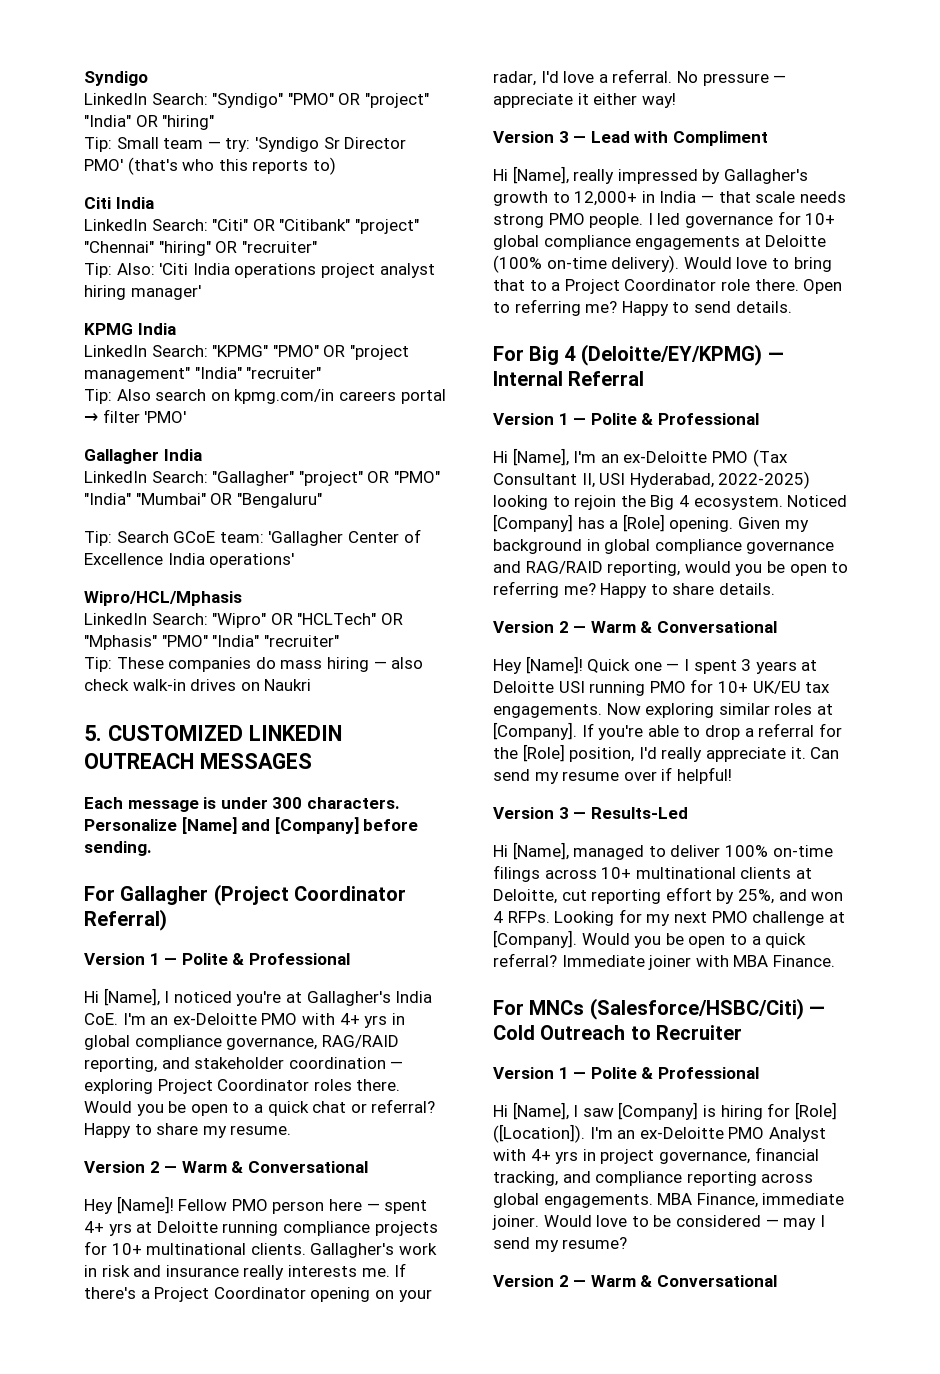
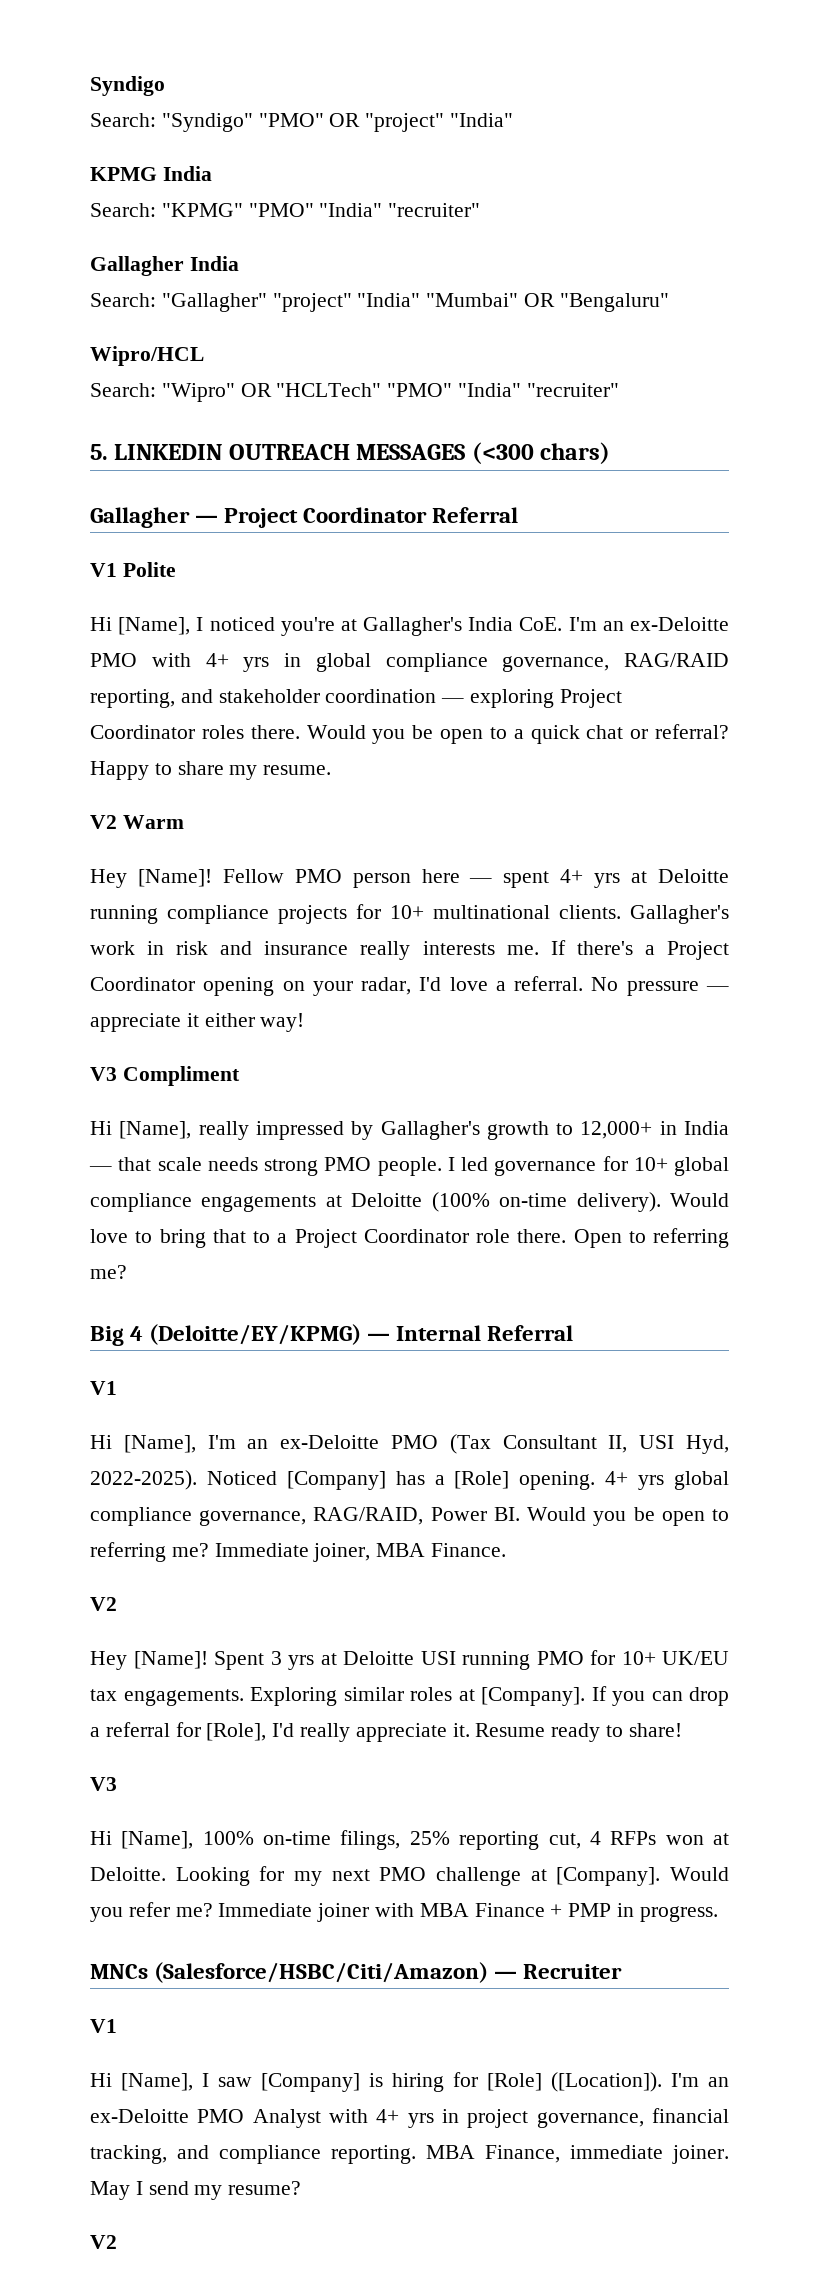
[84,93,147,105] LinkedIn -> (165, 86) none
[135,115,215,130] [84,137,407,152] [84,157,336,175] [84,197,154,209] [84,219,419,234] [84,241,317,256] [84,263,435,278] [84,285,201,300] OR "hiring" // Tip: Small team — try: 'Syndigo Sr Director PMO' (that's who this reports to) // Citi India // LinkedIn Search: "Citi" OR "Citibank" "project" "Chennai" "hiring" OR "recruiter" // Tip: Also: 'Citi India operations project analyst hiring manager' -> (514, 120) none
[84,345,147,357] LinkedIn -> (212, 173) none
[323,345,409,360] [84,367,322,382] [84,389,446,404] [84,409,187,423] OR "project management" "India" "recruiter" // Tip: Also search on kpmg.com/in careers portal → filter 'PMO' -> [319,203,481,217] "India" "recruiter"
[84,471,147,483] LinkedIn -> (239, 263) none
[367,471,440,483] OR "PMO" -> (352, 302) none
[84,529,421,546] [84,553,295,568] [84,591,242,606] [84,613,147,625] Tip: Search GCoE team: 'Gallagher Center of Excellence India operations' // Wipro/HCL/Mphasis // LinkedIn -> [90,346,204,366] Wipro/HCL //
[380,613,403,625] [84,635,339,650] [84,657,424,672] [84,679,312,691] OR "Mphasis" "PMO" "India" "recruiter" // Tip: These companies do mass hiring — also check walk-in drives on Naukri -> [387,383,619,397] "PMO" "India" "recruiter"
[107,725,243,741] CUSTOMIZED -> (108, 452) none
[84,797,400,812] [84,817,419,834] [84,841,152,856] [84,884,407,906] [84,909,167,931] [84,953,350,965] // Each message is under 300 characters. Personalize [Name] and [Company] before sending. // For Gallagher (Project Coordinator Referral) // Version 1 — Polite & Professional -> [471,442,611,464] [90,507,519,528] [90,562,176,577] (<300 chars) // Gallagher — Project Coordinator Referral // V1 Polite
[84,1161,368,1173] Version 2 — Warm & Conversational -> [90,815,184,829] V2 Warm
[493,131,669,143] Version 3 — Lead with -> [90,1067,117,1081] V3
[621,301,792,316] [493,346,524,361] Happy to send details. // For -> (127, 1272) //
[493,413,759,425] Version 1 — Polite & Professional -> [90,1381,117,1395] V1
[629,471,811,489] [493,495,783,510] Hyderabad, 2022-2025) looking to rejoin the Big 4 ecosystem. -> [685,1435,729,1454] [90,1470,197,1490] Hyd, 2022-2025).
[737,517,809,532] [493,539,835,554] [493,561,731,576] Given my background in global compliance governance and RAG/RAID reporting, would -> [605,1471,730,1490] [90,1507,587,1526] 4+ yrs global compliance governance, RAG/RAID, Power BI. Would
[600,583,775,598] [493,621,777,633] [493,656,797,674] Happy to share details. // Version 2 — Warm & Conversational // Hey [Name]! Quick one — I spent 3 years -> [214,1543,507,1562] [90,1597,117,1611] [90,1651,314,1670] Immediate joiner, MBA Finance. // V2 // Hey [Name]! Spent 3 yrs
[606,703,715,718] Now exploring -> [250,1687,337,1706] Exploring
[598,725,701,740] you're able to -> [612,1691,683,1706] you can
[493,744,635,762] the [Role] position, -> [206,1723,267,1741] [Role],
[810,747,840,759] [493,767,732,784] [493,807,688,819] [493,842,833,860] [493,865,812,882] [493,887,844,904] [493,911,550,923] Can send my resume over if helpful! // Version 3 — Results-Led // Hi [Name], managed to deliver 100% on-time filings across 10+ multinational clients at Deloitte, cut reporting effort by 25%, and won 4 RFPs. -> [475,1723,682,1742] [90,1777,117,1791] [90,1830,730,1850] [90,1867,166,1881] Resume ready to share! // V3 // Hi [Name], 100% on-time filings, 25% reporting cut, 4 RFPs won at Deloitte.
[665,933,807,948] [493,953,835,970] [493,998,826,1020] [493,1025,743,1040] [493,1067,759,1079] be open to a quick referral? Immediate joiner with MBA Finance. // For MNCs (Salesforce/HSBC/Citi) — Cold Outreach to Recruiter // Version 1 — Polite & Professional -> [128,1902,718,1922] [90,1962,623,1983] [90,2019,117,2033] refer me? Immediate joiner with MBA Finance + PMP in progress. // MNCs (Salesforce/HSBC/Citi/Amazon) — Recruiter // V1
[686,1171,814,1186] [493,1193,845,1208] [492,1215,825,1230] [493,1237,628,1252] [493,1275,777,1287] reporting across global engagements. MBA Finance, immediate joiner. Would love to be considered — may I send my resume? // Version 2 — Warm & Conversational -> [331,2145,729,2164] [90,2181,302,2200] [90,2235,117,2249] reporting. MBA Finance, immediate joiner. May I send my resume? // V2

